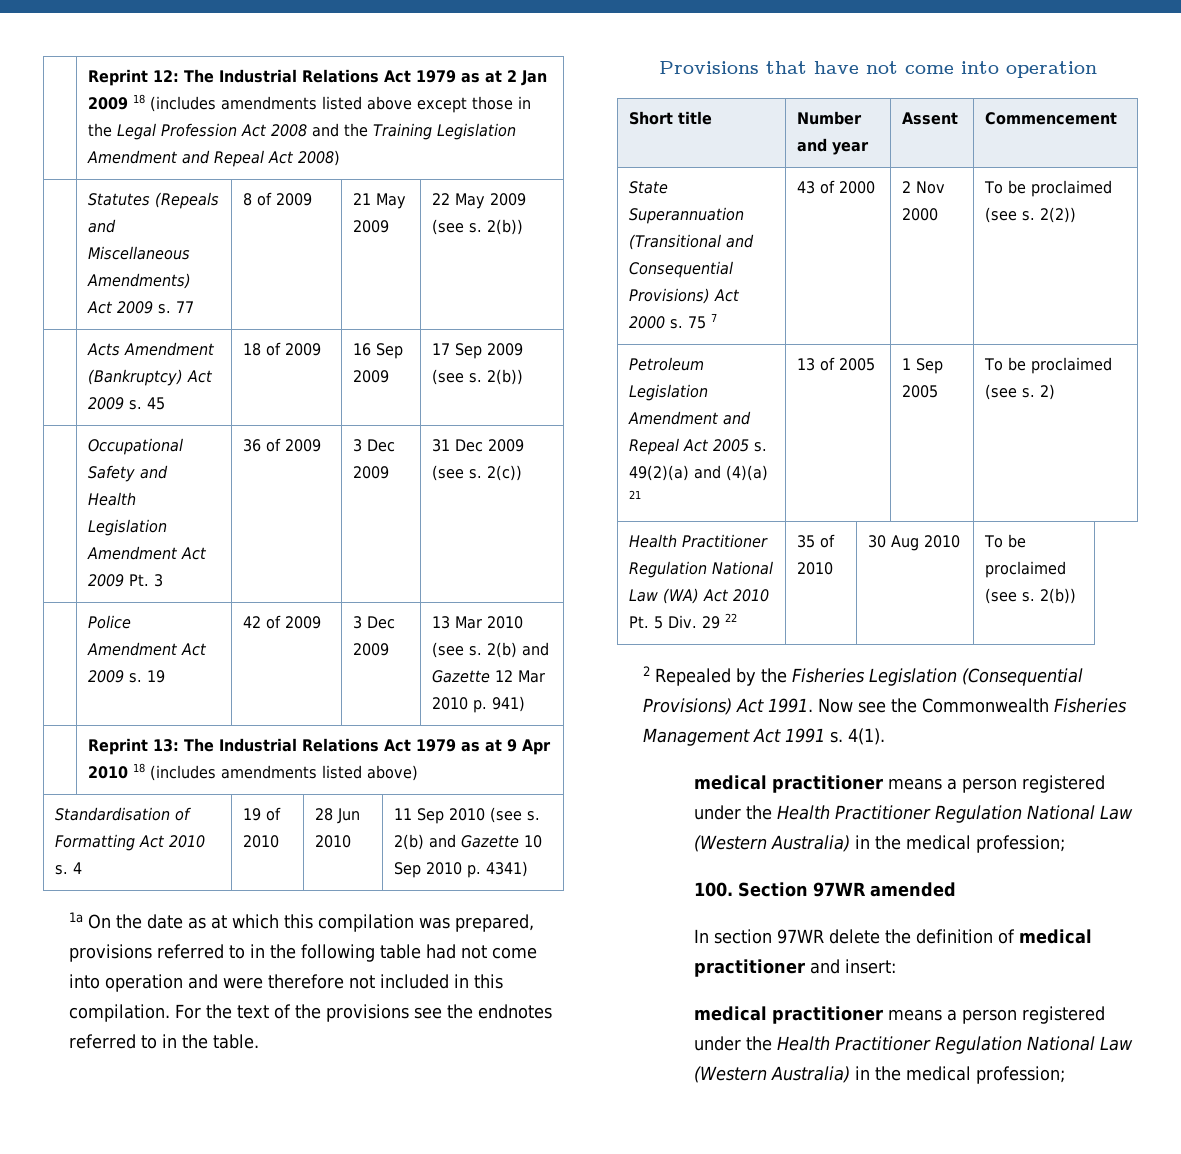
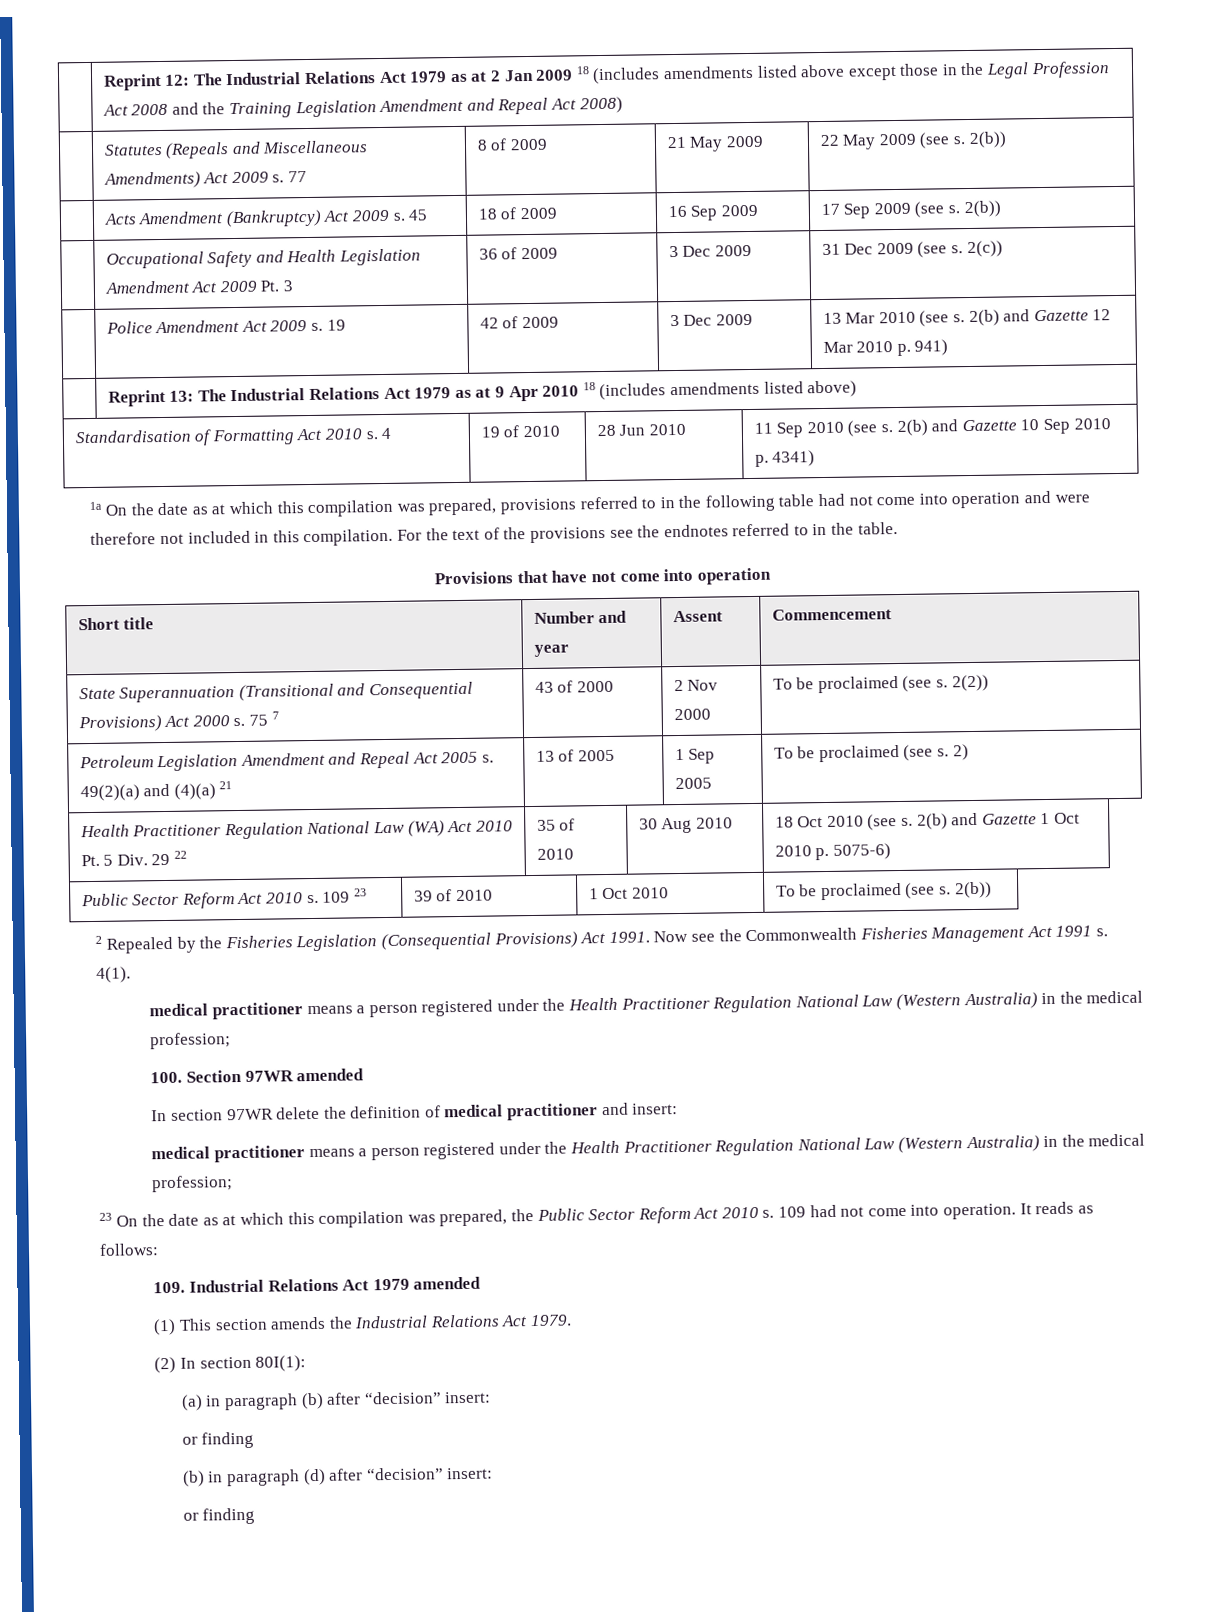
(961, 541) none -> [774,812,1080,831] [774,843,891,861] [80,888,367,909] [413,889,493,902] [588,887,669,900] | 18 Oct 2010 (see s. 2(b) and Gazette 1 Oct 2010 p. 5075-6) // Public Sector Reform Act 2010 s. 109 23 | 39 of 2010 | 1 Oct 2010
(1065, 1075) none -> [99,1201,1094,1228] [99,1243,160,1256] [153,1276,482,1294] [153,1314,573,1336] [154,1355,307,1374] [180,1391,492,1411] [181,1431,255,1449] [182,1467,494,1487] [182,1507,256,1525] // 23 On the date as at which this compilation was prepared, the Public Sector Reform Act 2010 s. 109 had not come into operation. It reads as follows: // 109. Industrial Relations Act 1979 amended // (1) This section amends the Industrial Relations Act 1979. // (2) In section 80I(1): // (a) in paragraph (b) after “decision” insert: // or finding // (b) in paragraph (d) after “decision” insert: // or finding

